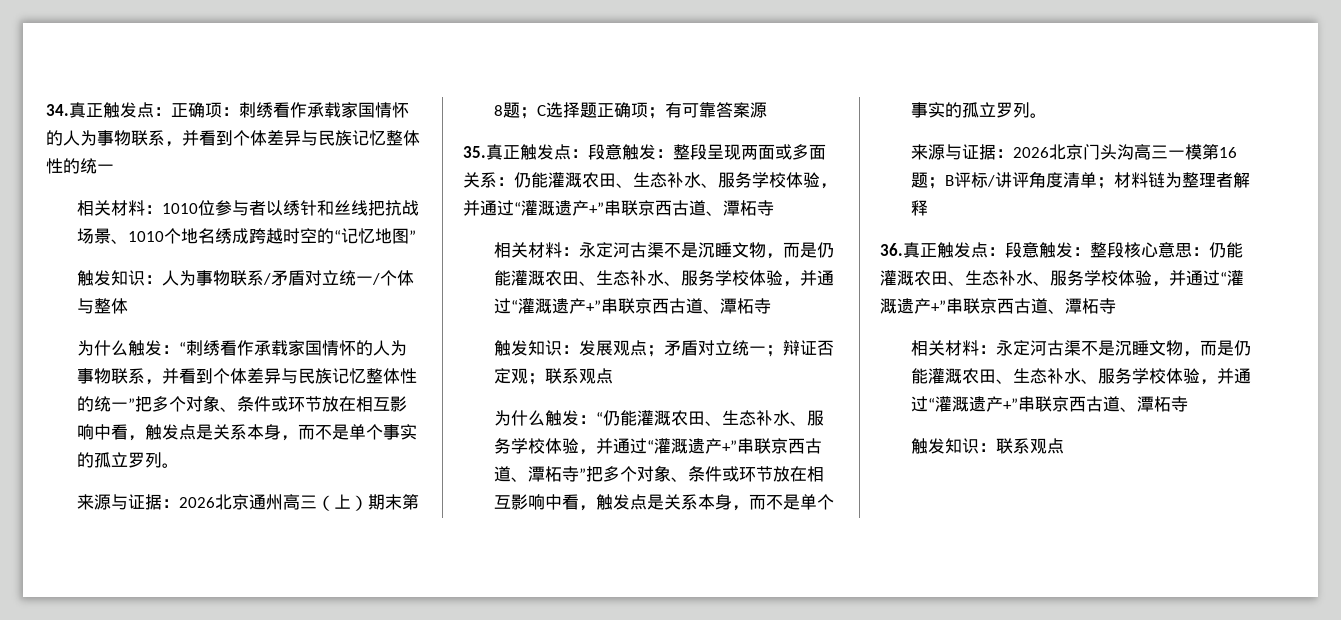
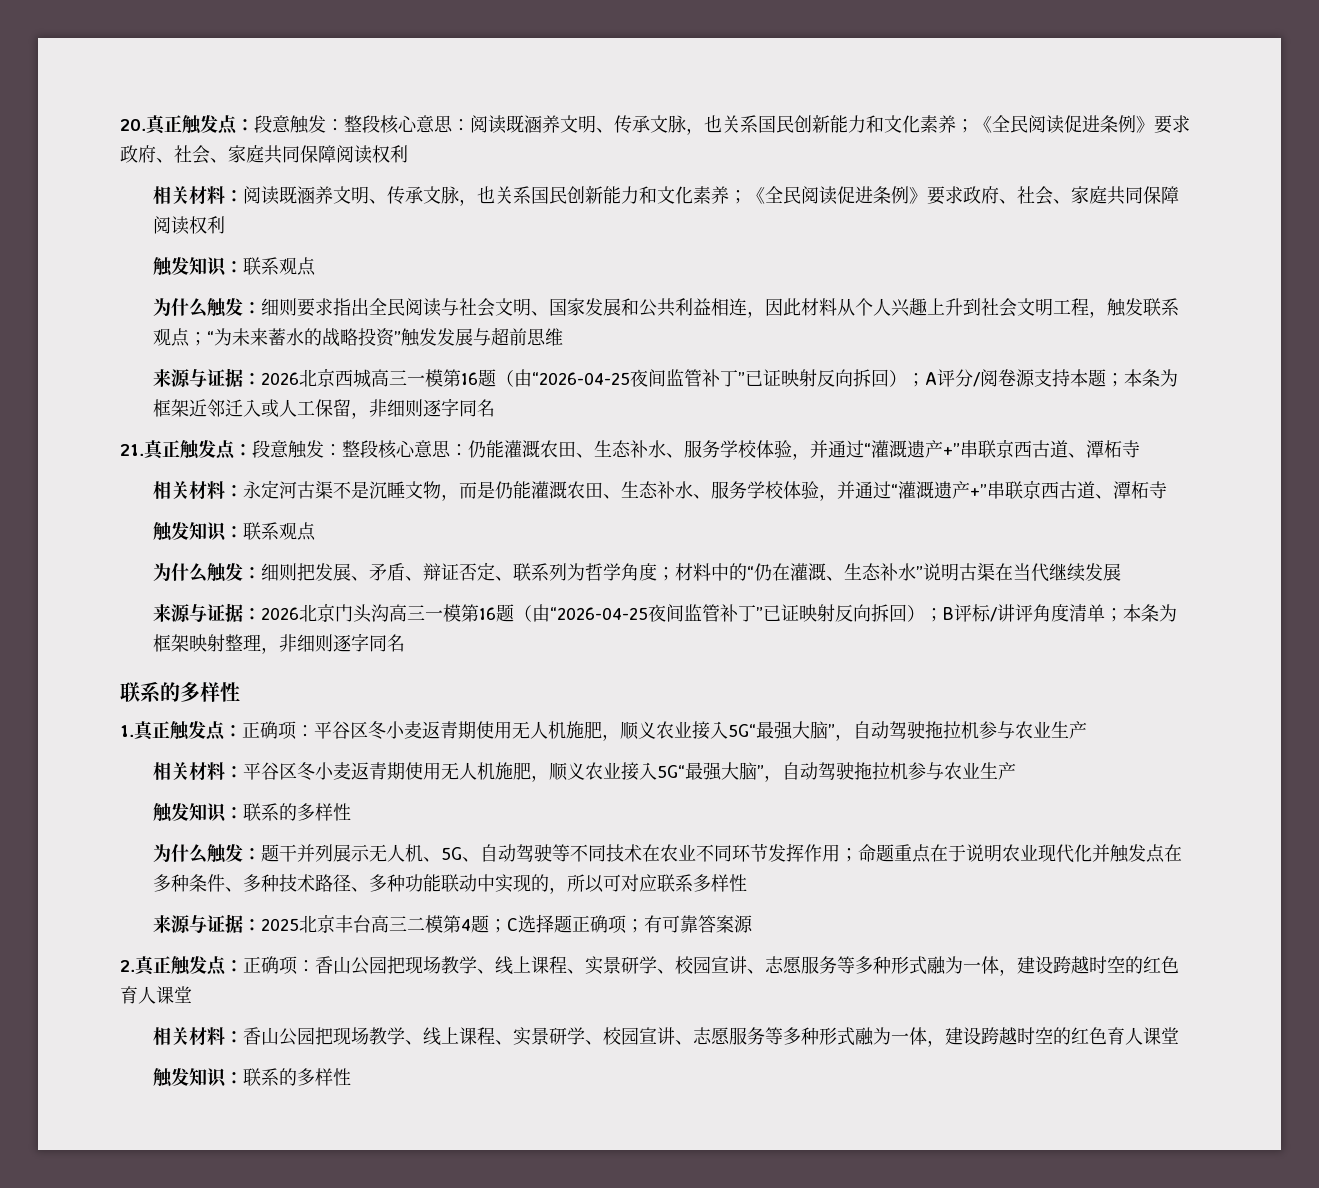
[46,102,409,118] [46,130,420,147] [46,158,114,174] [76,200,419,216] [76,228,416,244] [76,270,414,286] [76,298,128,314] [76,340,407,356] [76,368,417,385] [76,395,407,412] [76,424,417,441] [76,452,179,468] [76,494,419,511] [493,102,767,119] [463,144,826,160] [463,172,837,189] [463,200,774,216] [493,242,834,259] [493,270,834,287] [493,298,771,314] [493,340,834,357] [493,368,613,385] [493,410,824,426] [493,438,822,455] [493,465,824,482] [493,494,834,511] [910,102,1047,118] [910,144,1237,160] [910,171,1250,189] [910,200,928,216] [880,243,903,256] 34.真正触发点：正确项：刺绣看作承载家国情怀的人为事物联系，并看到个体差异与民族记忆整体性的统一 // 相关材料：1010位参与者以绣针和丝线把抗战场景、1010个地名绣成跨越时空的“记忆地图” // 触发知识：人为事物联系/矛盾对立统一/个体与整体 // 为什么触发：“刺绣看作承载家国情怀的人为事物联系，并看到个体差异与民族记忆整体性的统一”把多个对象、条件或环节放在相互影响中看，触发点是关系本身，而不是单个事实的孤立罗列。 // 来源与证据：2026北京通州高三（上）期末第8题；C选择题正确项；有可靠答案源 // 35.真正触发点：段意触发：整段呈现两面或多面关系：仍能灌溉农田、生态补水、服务学校体验，并通过“灌溉遗产+”串联京西古道、潭柘寺 // 相关材料：永定河古渠不是沉睡文物，而是仍能灌溉农田、生态补水、服务学校体验，并通过“灌溉遗产+”串联京西古道、潭柘寺 // 触发知识：发展观点；矛盾对立统一；辩证否定观；联系观点 // 为什么触发：“仍能灌溉农田、生态补水、服务学校体验，并通过“灌溉遗产+”串联京西古道、潭柘寺”把多个对象、条件或环节放在相互影响中看，触发点是关系本身，而不是单个事实的孤立罗列。 // 来源与证据：2026北京门头沟高三一模第16题；B评标/讲评角度清单；材料链为整理者解释 // 36. -> [120,115,1190,135] [120,145,408,164] [152,186,1179,206] [152,216,225,235] [152,257,316,277] [152,298,1179,318] [152,327,563,347] [152,368,1178,388] [152,398,495,419] [120,444,144,456] 20.真正触发点：段意触发：整段核心意思：阅读既涵养文明、传承文脉，也关系国民创新能力和文化素养；《全民阅读促进条例》要求政府、社会、家庭共同保障阅读权利 // 相关材料：阅读既涵养文明、传承文脉，也关系国民创新能力和文化素养；《全民阅读促进条例》要求政府、社会、家庭共同保障阅读权利 // 触发知识：联系观点 // 为什么触发：细则要求指出全民阅读与社会文明、国家发展和公共利益相连，因此材料从个人兴趣上升到社会文明工程，触发联系观点；“为未来蓄水的战略投资”触发发展与超前思维 // 来源与证据：2026北京西城高三一模第16题（由“2026-04-25夜间监管补丁”已证映射反向拆回）；A评分/阅卷源支持本题；本条为框架近邻迁入或人工保留，非细则逐字同名 // 21.
(1064, 446) none -> [152,562,1121,583] [152,603,1177,623] [152,633,405,654] [120,681,240,703] [120,721,1087,741] [152,762,1016,782] [152,803,351,823] [152,843,1182,864] [152,874,747,894] [152,914,753,934] [120,956,1179,976] [120,986,192,1004] [152,1027,1179,1047] [152,1068,351,1088] // 为什么触发：细则把发展、矛盾、辩证否定、联系列为哲学角度；材料中的“仍在灌溉、生态补水”说明古渠在当代继续发展 // 来源与证据：2026北京门头沟高三一模第16题（由“2026-04-25夜间监管补丁”已证映射反向拆回）；B评标/讲评角度清单；本条为框架映射整理，非细则逐字同名 // 联系的多样性 // 1.真正触发点：正确项：平谷区冬小麦返青期使用无人机施肥，顺义农业接入5G“最强大脑”，自动驾驶拖拉机参与农业生产 // 相关材料：平谷区冬小麦返青期使用无人机施肥，顺义农业接入5G“最强大脑”，自动驾驶拖拉机参与农业生产 // 触发知识：联系的多样性 // 为什么触发：题干并列展示无人机、5G、自动驾驶等不同技术在农业不同环节发挥作用；命题重点在于说明农业现代化并触发点在多种条件、多种技术路径、多种功能联动中实现的，所以可对应联系多样性 // 来源与证据：2025北京丰台高三二模第4题；C选择题正确项；有可靠答案源 // 2.真正触发点：正确项：香山公园把现场教学、线上课程、实景研学、校园宣讲、志愿服务等多种形式融为一体，建设跨越时空的红色育人课堂 // 相关材料：香山公园把现场教学、线上课程、实景研学、校园宣讲、志愿服务等多种形式融为一体，建设跨越时空的红色育人课堂 // 触发知识：联系的多样性

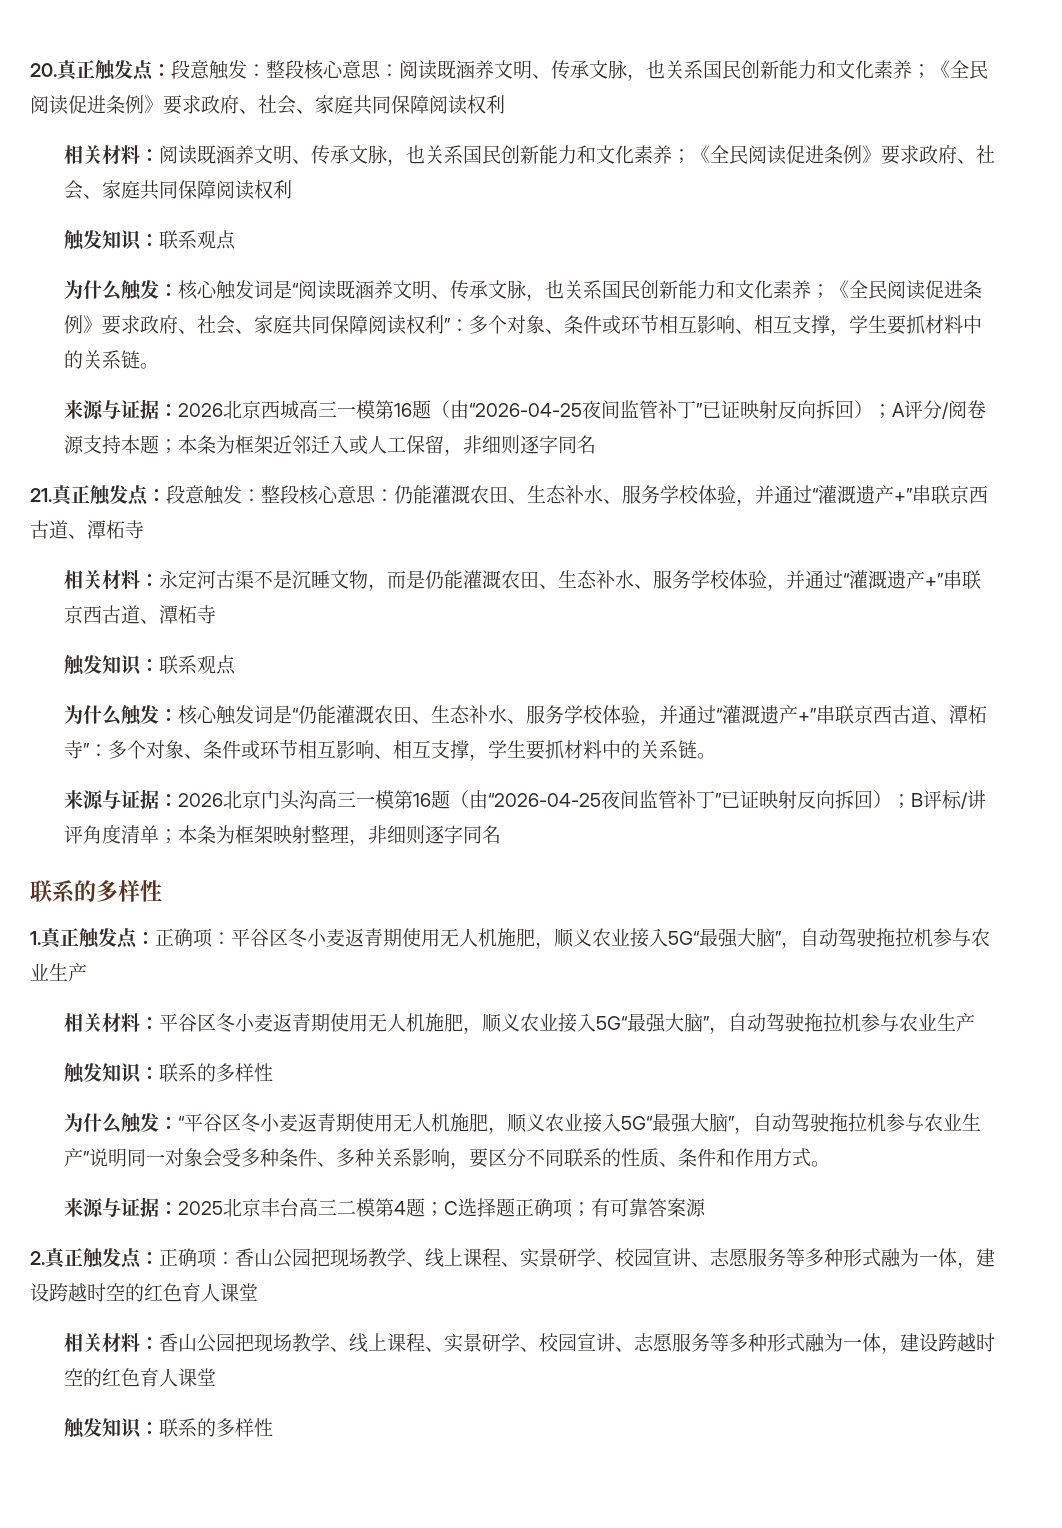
[260,298,1179,318] [152,327,563,347] 细则要求指出全民阅读与社会文明、国家发展和公共利益相连，因此材料从个人兴趣上升到社会文明工程，触发联系观点；“为未来蓄水的战略投资”触发发展与超前思维 -> [177,280,982,301] [63,314,982,336] [63,350,159,369] 核心触发词是“阅读既涵养文明、传承文脉，也关系国民创新能力和文化素养；《全民阅读促进条例》要求政府、社会、家庭共同保障阅读权利”：多个对象、条件或环节相互影响、相互支撑，学生要抓材料中的关系链。
[260,562,1121,582] 细则把发展、矛盾、辩证否定、联系列为哲学角度；材料中的“仍在灌溉、生态补水”说明古渠在当代继续发展 -> [177,705,987,726] [63,739,716,761] 核心触发词是“仍能灌溉农田、生态补水、服务学校体验，并通过“灌溉遗产+”串联京西古道、潭柘寺”：多个对象、条件或环节相互影响、相互支撑，学生要抓材料中的关系链。
[260,843,1182,863] [152,874,747,894] 题干并列展示无人机、5G、自动驾驶等不同技术在农业不同环节发挥作用；命题重点在于说明农业现代化并触发点在多种条件、多种技术路径、多种功能联动中实现的，所以可对应联系多样性 -> [177,1113,981,1134] [63,1148,830,1169] “平谷区冬小麦返青期使用无人机施肥，顺义农业接入5G“最强大脑”，自动驾驶拖拉机参与农业生产”说明同一对象会受多种条件、多种关系影响，要区分不同联系的性质、条件和作用方式。

